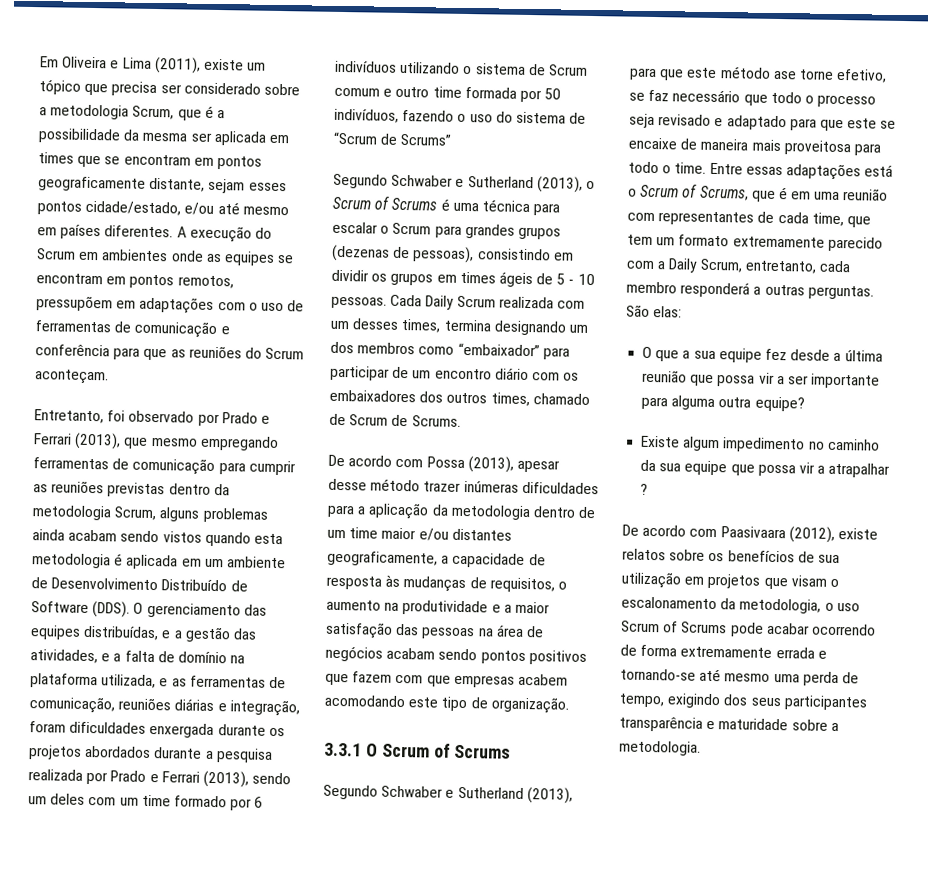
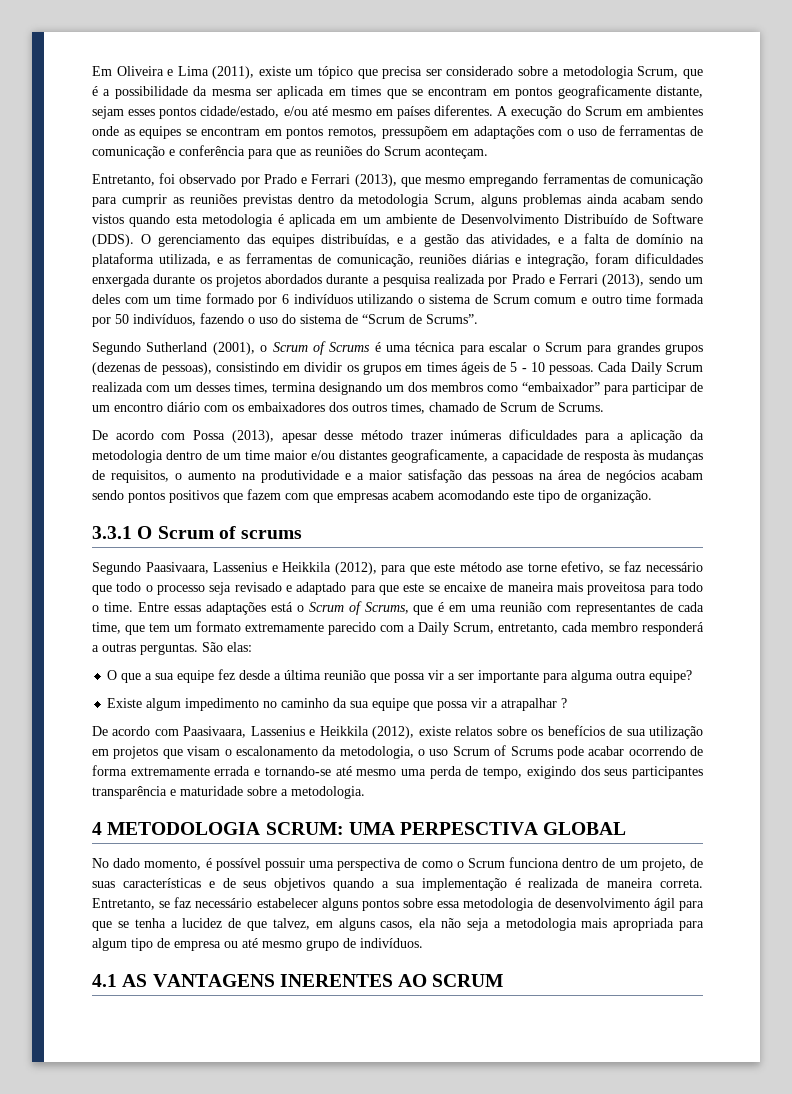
[400,133,453,146] [333,173,583,193] Scrums” // Segundo Schwaber e Sutherland (2013), -> [426,314,478,324] [92,342,255,355] Scrums”. // Segundo Sutherland (2001),
[454,744,512,759] [323,784,573,804] Scrums // Segundo Schwaber e Sutherland (2013), -> [241,530,303,539] [92,562,377,575] scrums // Segundo Paasivaara, Lassenius e Heikkila (2012),
[720,526,786,539] Paasivaara -> [183,726,369,738] Paasivaara, Lassenius e Heikkila
(701, 748) none -> [92,822,627,835] [92,857,703,871] [92,878,703,891] [92,897,704,911] [92,918,704,931] [92,938,423,951] [92,974,504,987] // 4 METODOLOGIA SCRUM: UMA PERPESCTIVA GLOBAL // No dado momento, é possível possuir uma perspectiva de como o Scrum funciona dentro de um projeto, de suas características e de seus objetivos quando a sua implementação é realizada de maneira correta. Entretanto, se faz necessário estabelecer alguns pontos sobre essa metodologia de desenvolvimento ágil para que se tenha a lucidez de que talvez, em alguns casos, ela não seja a metodologia mais apropriada para algum tipo de empresa ou até mesmo grupo de indivíduos. // 4.1 AS VANTAGENS INERENTES AO SCRUM

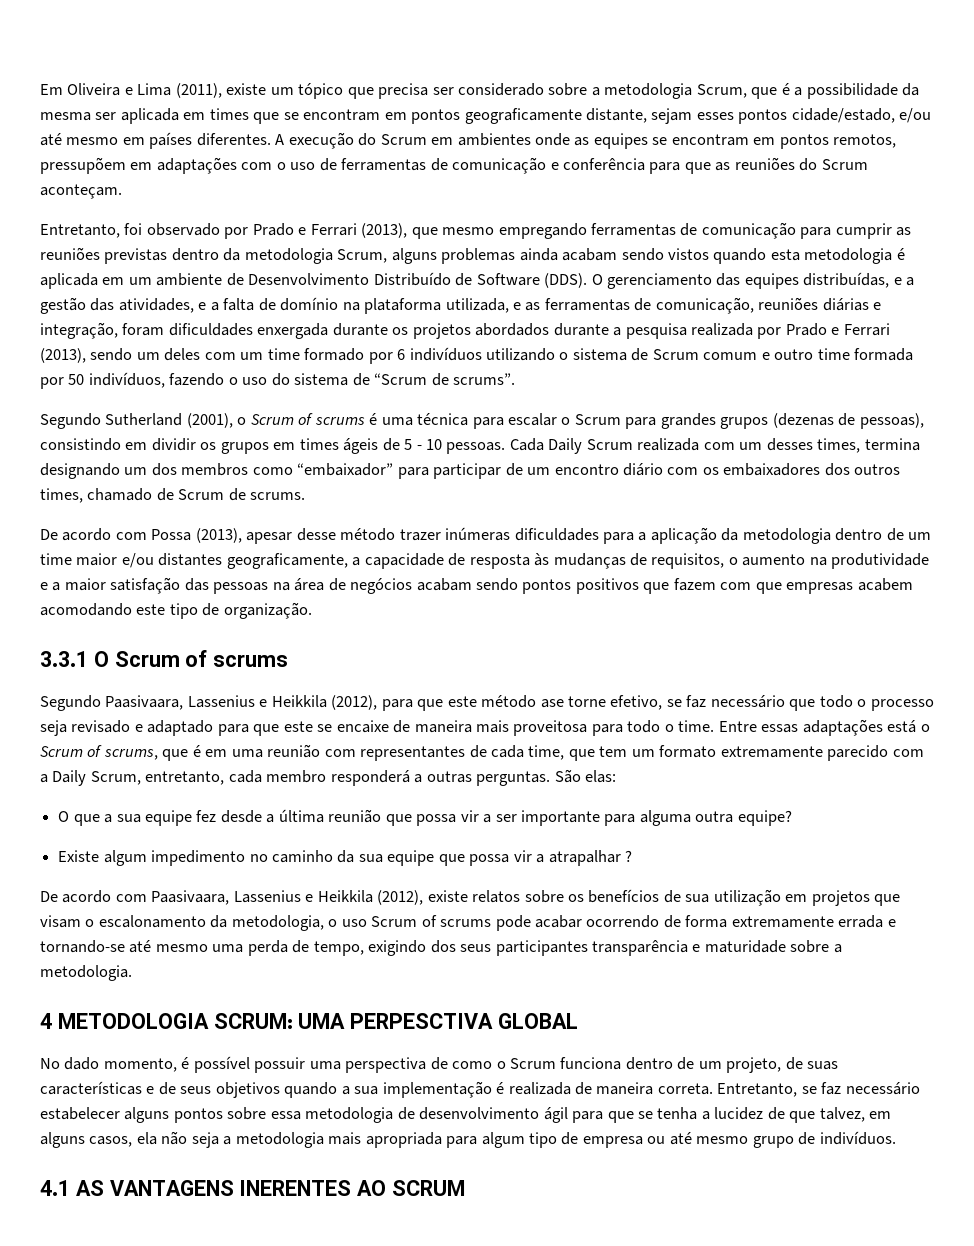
[426,314,478,324] Scrums”. -> [453,373,516,385] scrums”.
[329,342,371,352] Scrums -> [314,417,365,425] scrums
[558,402,604,412] Scrums. -> [250,492,306,500] scrums.
[364,602,409,614] Scrums, -> [103,749,158,760] scrums,
[510,746,553,756] Scrums -> [440,919,492,927] scrums

